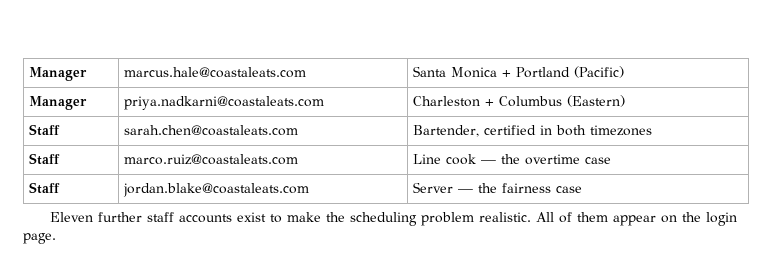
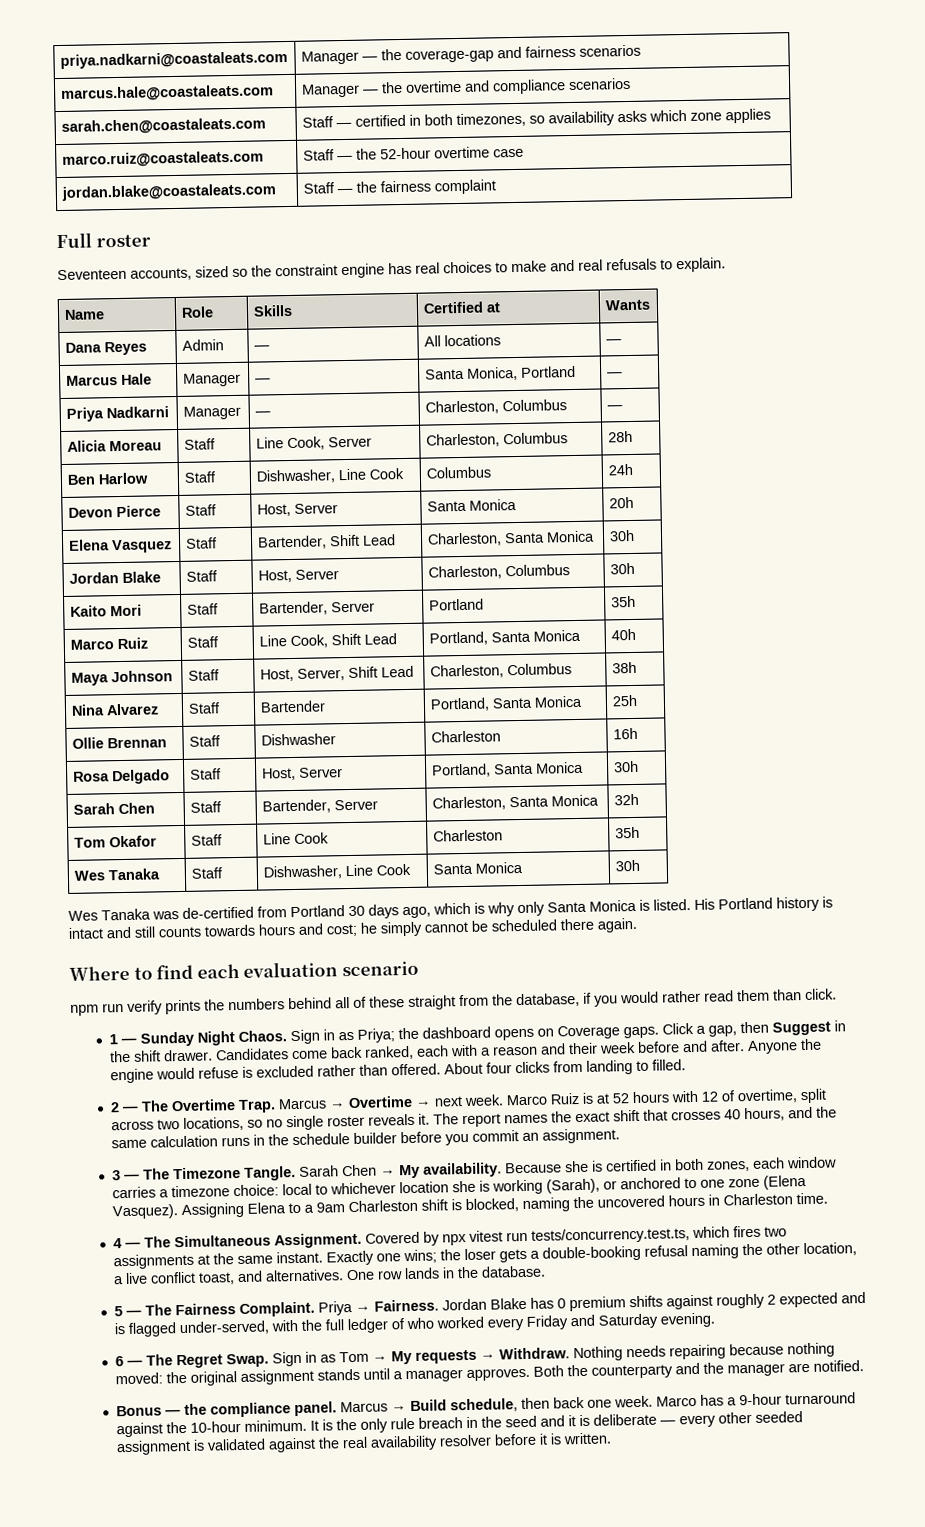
[29,67,88,81] [124,67,307,78] [413,66,625,78] [29,96,88,110] [124,96,325,110] [413,95,626,107] [29,124,61,136] [124,125,299,136] [413,125,653,137] [29,153,61,165] [124,154,299,165] [413,154,612,165] [29,182,61,194] [123,183,310,197] [413,182,583,193] [49,212,737,226] [23,233,56,244] Manager | marcus.hale@coastaleats.com | Santa Monica + Portland (Pacific) // Manager | priya.nadkarni@coastaleats.com | Charleston + Columbus (Eastern) // Staff | sarah.chen@coastaleats.com | Bartender, certified in both timezones // Staff | marco.ruiz@coastaleats.com | Line cook — the overtime case // Staff | jordan.blake@coastaleats.com | Server — the fairness case // Eleven further staff accounts exist to make the scheduling problem realistic. All of them appear on the login page. -> [59,50,288,69] [300,44,641,65] [60,84,274,102] [301,77,631,98] [60,117,266,135] [301,108,771,128] [61,150,264,168] [302,146,524,161] [60,183,276,201] [302,179,496,195] [56,232,151,249] [57,257,726,281] [63,309,105,320] [180,306,214,318] [252,304,293,317] [422,301,501,314] [604,299,651,311] [64,341,147,356] [181,339,224,351] [253,345,270,350] [423,334,501,347] [605,339,622,344] [65,373,152,386] [182,372,241,387] [254,378,271,383] [424,365,576,381] [606,372,623,377] [65,406,169,422] [182,405,241,420] [254,411,271,416] [424,399,567,415] [606,405,623,410] [66,440,162,452] [183,438,216,450] [255,436,372,451] [425,432,568,448] [607,430,633,443] [66,472,149,485] [183,471,217,483] [255,467,404,484] [425,466,491,479] [607,463,633,476] [67,505,161,518] [184,504,217,516] [256,503,338,517] [426,499,517,512] [608,496,634,509] [67,539,172,554] [184,537,218,549] [256,534,396,550] [426,530,595,547] [608,529,635,542] [68,571,161,584] [185,570,218,582] [257,569,339,583] [427,564,570,580] [609,562,635,575] [69,604,142,617] [186,603,219,615] [258,601,375,616] [428,598,484,611] [610,595,636,608] [69,637,148,650] [186,636,219,648] [258,633,397,649] [428,629,581,646] [610,628,636,641] [70,670,173,686] [187,669,220,681] [259,665,414,682] [429,663,572,679] [611,661,637,674] [70,703,159,716] [187,702,221,714] [259,700,326,713] [429,695,583,712] [611,694,638,707] [71,737,167,749] [188,735,221,747] [260,733,336,746] [430,730,501,743] [612,727,638,740] [72,769,170,785] [189,768,222,780] [261,767,343,781] [431,761,584,778] [612,760,639,773] [72,802,155,815] [189,801,222,813] [261,799,378,814] [431,794,599,811] [613,793,639,806] [73,835,157,848] [190,834,223,846] [262,832,329,845] [432,829,503,842] [614,826,640,839] [73,868,160,881] [190,867,223,879] [262,863,411,880] [432,861,523,875] [614,859,640,872] [68,896,833,921] [68,917,637,939] [69,960,419,981] [70,988,837,1016] [108,1020,846,1047] [109,1038,822,1063] [109,1059,686,1084] [109,1088,827,1114] [110,1106,837,1131] [110,1128,620,1149] [111,1156,837,1181] [111,1175,807,1199] [111,1192,828,1220] [112,1225,787,1249] [112,1242,857,1270] [112,1265,546,1285] [113,1291,866,1318] [113,1312,715,1337] [114,1342,835,1369] [114,1360,864,1386] [115,1392,856,1418] [115,1411,803,1438] [115,1432,612,1456] priya.nadkarni@coastaleats.com | Manager — the coverage-gap and fairness scenarios // marcus.hale@coastaleats.com | Manager — the overtime and compliance scenarios // sarah.chen@coastaleats.com | Staff — certified in both timezones, so availability asks which zone applies // marco.ruiz@coastaleats.com | Staff — the 52-hour overtime case // jordan.blake@coastaleats.com | Staff — the fairness complaint // Full roster // Seventeen accounts, sized so the constraint engine has real choices to make and real refusals to explain. // Name | Role | Skills | Certified at | Wants // Dana Reyes | Admin | — | All locations | — // Marcus Hale | Manager | — | Santa Monica, Portland | — // Priya Nadkarni | Manager | — | Charleston, Columbus | — // Alicia Moreau | Staff | Line Cook, Server | Charleston, Columbus | 28h // Ben Harlow | Staff | Dishwasher, Line Cook | Columbus | 24h // Devon Pierce | Staff | Host, Server | Santa Monica | 20h // Elena Vasquez | Staff | Bartender, Shift Lead | Charleston, Santa Monica | 30h // Jordan Blake | Staff | Host, Server | Charleston, Columbus | 30h // Kaito Mori | Staff | Bartender, Server | Portland | 35h // Marco Ruiz | Staff | Line Cook, Shift Lead | Portland, Santa Monica | 40h // Maya Johnson | Staff | Host, Server, Shift Lead | Charleston, Columbus | 38h // Nina Alvarez | Staff | Bartender | Portland, Santa Monica | 25h // Ollie Brennan | Staff | Dishwasher | Charleston | 16h // Rosa Delgado | Staff | Host, Server | Portland, Santa Monica | 30h // Sarah Chen | Staff | Bartender, Server | Charleston, Santa Monica | 32h // Tom Okafor | Staff | Line Cook | Charleston | 35h // Wes Tanaka | Staff | Dishwasher, Line Cook | Santa Monica | 30h // Wes Tanaka was de-certified from Portland 30 days ago, which is why only Santa Monica is listed. His Portland history is intact and still counts towards hours and cost; he simply cannot be scheduled there again. // Where to find each evaluation scenario // npm run verify prints the numbers behind all of these straight from the database, if you would rather read them than click. // 1 — Sunday Night Chaos. Sign in as Priya; the dashboard opens on Coverage gaps. Click a gap, then Suggest in the shift drawer. Candidates come back ranked, each with a reason and their week before and after. Anyone the engine would refuse is excluded rather than offered. About four clicks from landing to filled. // 2 — The Overtime Trap. Marcus → Overtime → next week. Marco Ruiz is at 52 hours with 12 of overtime, split across two locations, so no single roster reveals it. The report names the exact shift that crosses 40 hours, and the same calculation runs in the schedule builder before you commit an assignment. // 3 — The Timezone Tangle. Sarah Chen → My availability. Because she is certified in both zones, each window carries a timezone choice: local to whichever location she is working (Sarah), or anchored to one zone (Elena Vasquez). Assigning Elena to a 9am Charleston shift is blocked, naming the uncovered hours in Charleston time. // 4 — The Simultaneous Assignment. Covered by npx vitest run tests/concurrency.test.ts, which fires two assignments at the same instant. Exactly one wins; the loser gets a double-booking refusal naming the other location, a live conflict toast, and alternatives. One row lands in the database. // 5 — The Fairness Complaint. Priya → Fairness. Jordan Blake has 0 premium shifts against roughly 2 expected and is flagged under-served, with the full ledger of who worked every Friday and Saturday evening. // 6 — The Regret Swap. Sign in as Tom → My requests → Withdraw. Nothing needs repairing because nothing moved: the original assignment stands until a manager approves. Both the counterparty and the manager are notified. // Bonus — the compliance panel. Marcus → Build schedule, then back one week. Marco has a 9-hour turnaround against the 10-hour minimum. It is the only rule breach in the seed and it is deliberate — every other seeded assignment is validated against the real availability resolver before it is written.

